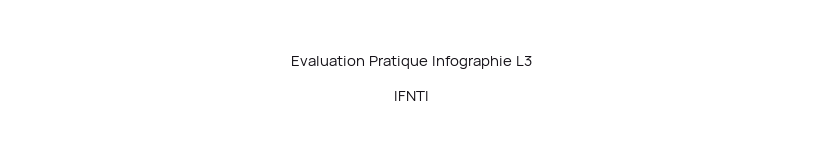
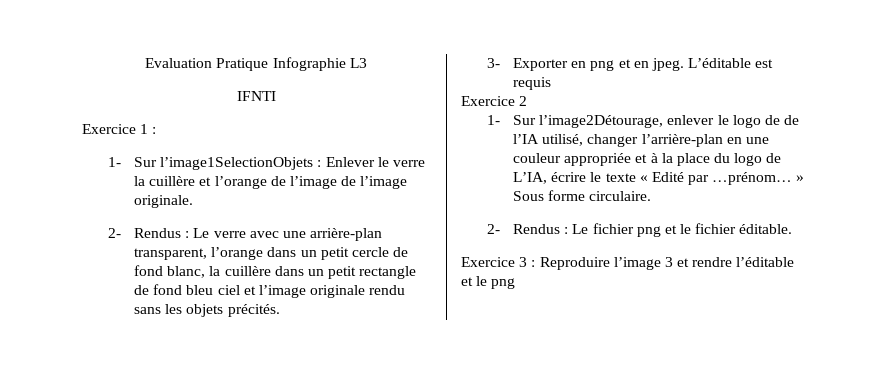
(429, 96) none -> [82,124,157,134] [107,157,425,170] [133,176,408,189] [133,195,193,208] [107,228,383,241] [133,247,409,260] [133,265,417,279] [133,284,406,298] [133,304,280,317] [486,58,774,71] [512,77,551,90] [461,96,528,106] [486,115,800,128] [512,134,769,147] [512,153,782,166] [512,172,805,185] [512,190,652,201] [486,223,793,237] [461,257,795,270] [461,276,516,289] // Exercice 1 : // 1- Sur l’image1SelectionObjets : Enlever le verre la cuillère et l’orange de l’image de l’image originale. // 2- Rendus : Le verre avec une arrière-plan transparent, l’orange dans un petit cercle de fond blanc, la cuillère dans un petit rectangle de fond bleu ciel et l’image originale rendu sans les objets précités. // 3- Exporter en png et en jpeg. L’éditable est requis // Exercice 2 // 1- Sur l’image2Détourage, enlever le logo de de l’IA utilisé, changer l’arrière-plan en une couleur appropriée et à la place du logo de L’IA, écrire le texte « Edité par …prénom… » Sous forme circulaire. // 2- Rendus : Le fichier png et le fichier éditable. // Exercice 3 : Reproduire l’image 3 et rendre l’éditable et le png

